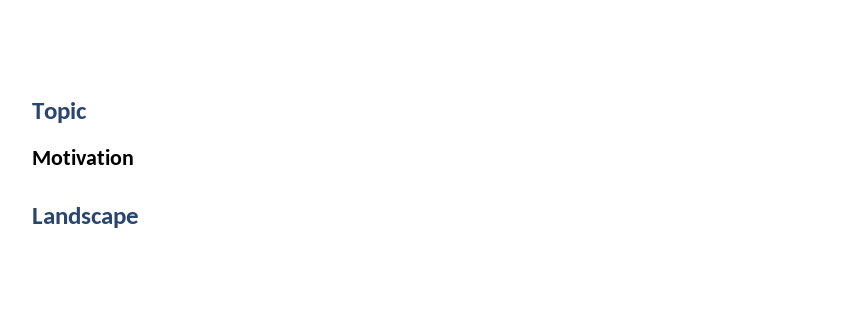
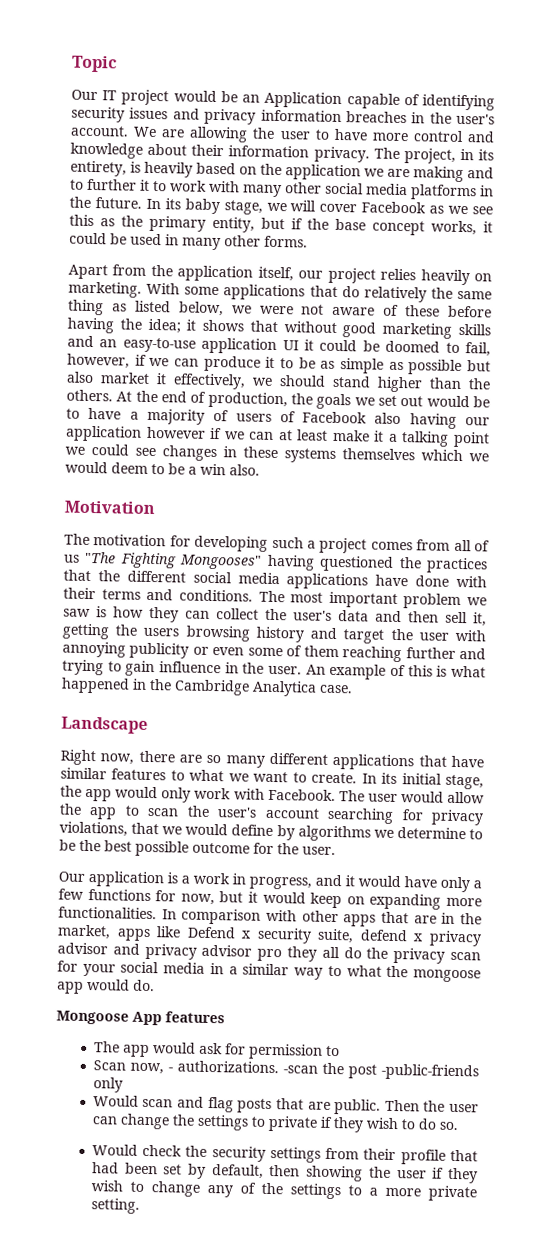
[32,149,134,165] [32,207,139,228] Motivation // Landscape -> [71,89,496,111] [71,106,495,125] [70,125,496,143] [70,142,494,164] [70,160,494,183] [70,178,494,201] [69,196,494,215] [69,214,493,236] [69,232,308,251] [68,264,493,286] [68,281,492,303] [68,299,492,318] [67,317,491,339] [67,335,491,357] [67,353,491,376] [66,371,491,393] [66,389,490,410] [66,407,491,429] [65,425,491,448] [65,444,489,463] [65,461,260,476] [64,500,155,515] [64,533,490,554] [64,551,488,574] [63,569,487,590] [63,587,487,610] [63,606,487,627] [62,623,487,644] [62,641,487,663] [62,659,487,680] [61,677,353,697] [61,716,148,734] [60,749,484,771] [60,767,484,790] [60,785,486,804] [59,803,485,826] [59,821,483,842] [59,839,336,857] [58,871,482,893] [58,888,482,910] [58,906,483,927] [57,924,482,947] [57,942,482,964] [57,960,482,983] [57,979,155,994] [56,1010,225,1026] [93,1041,340,1060] [92,1060,479,1081] [92,1077,123,1093] [92,1095,479,1115] [91,1113,458,1133] [91,1144,479,1165] [91,1162,479,1184] [90,1180,477,1202] [90,1198,140,1214] Our IT project would be an Application capable of identifying security issues and privacy information breaches in the user's account. We are allowing the user to have more control and knowledge about their information privacy. The project, in its entirety, is heavily based on the application we are making and to further it to work with many other social media platforms in the future. In its baby stage, we will cover Facebook as we see this as the primary entity, but if the base concept works, it could be used in many other forms. // Apart from the application itself, our project relies heavily on marketing. With some applications that do relatively the same thing as listed below, we were not aware of these before having the idea; it shows that without good marketing skills and an easy-to-use application UI it could be doomed to fail, however, if we can produce it to be as simple as possible but also market it effectively, we should stand higher than the others. At the end of production, the goals we set out would be to have a majority of users of Facebook also having our application however if we can at least make it a talking point we could see changes in these systems themselves which we would deem to be a win also. // Motivation // The motivation for developing such a project comes from all of us "The Fighting Mongooses" having questioned the practices that the different social media applications have done with their terms and conditions. The most important problem we saw is how they can collect the user's data and then sell it, getting the users browsing history and target the user with annoying publicity or even some of them reaching further and trying to gain influence in the user. An example of this is what happened in the Cambridge Analytica case. // Landscape // Right now, there are so many different applications that have similar features to what we want to create. In its initial stage, the app would only work with Facebook. The user would allow the app to scan the user's account searching for privacy violations, that we would define by algorithms we determine to be the best possible outcome for the user. // Our application is a work in progress, and it would have only a few functions for now, but it would keep on expanding more functionalities. In comparison with other apps that are in the market, apps like Defend x security suite, defend x privacy advisor and privacy advisor pro they all do the privacy scan for your social media in a similar way to what the mongoose app would do. // Mongoose App features // The app would ask for permission to // Scan now, - authorizations. -scan the post -public-friends only // Would scan and flag posts that are public. Then the user can change the settings to private if they wish to do so. // Would check the security settings from their profile that had been set by default, then showing the user if they wish to change any of the settings to a more private setting.

